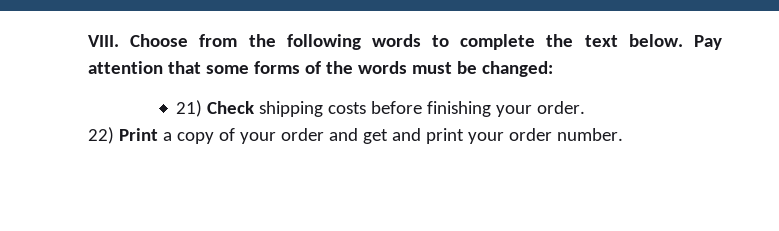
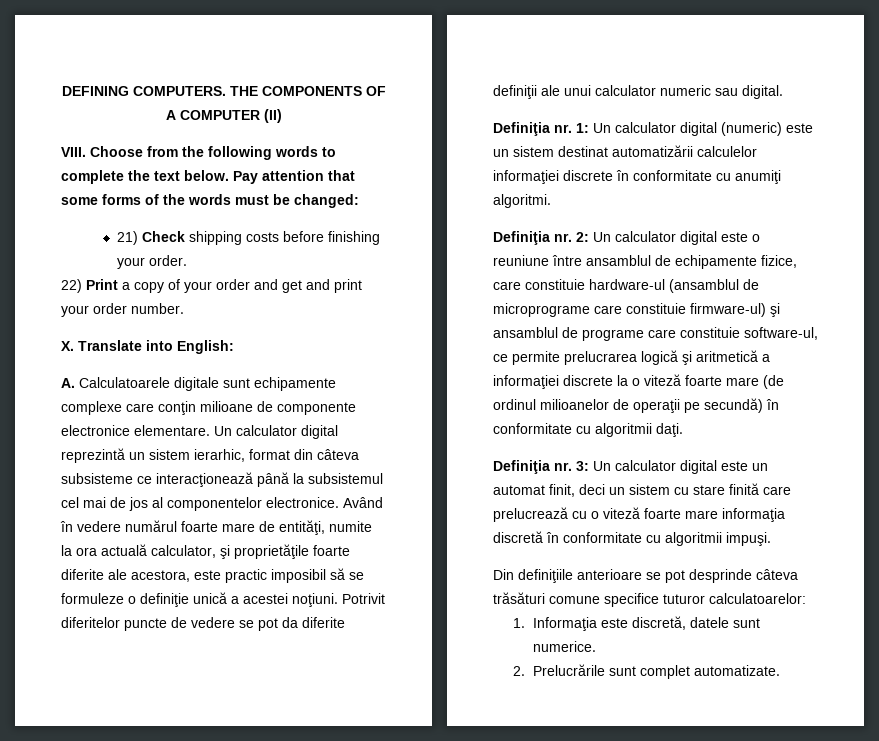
(88, 41) none -> [61,86,386,96] [165,109,282,123] DEFINING COMPUTERS. THE COMPONENTS OF A COMPUTER (II) //
(623, 134) none -> [61,340,234,354] [61,377,336,391] [61,401,356,415] [61,425,338,439] [61,448,359,463] [61,472,383,487] [61,497,383,511] [60,520,372,535] [61,544,350,559] [61,568,364,583] [61,592,385,607] [61,617,345,631] [493,85,783,99] [493,122,813,136] [493,145,757,157] [493,170,781,184] [493,194,551,208] [493,231,760,245] [493,255,797,269] [493,279,759,293] [493,303,780,317] [493,327,818,341] [493,350,770,365] [493,374,784,389] [493,398,779,413] [493,423,683,437] [493,460,768,474] [493,483,791,497] [493,507,785,522] [493,531,771,546] [493,569,798,583] [493,592,806,607] [513,616,761,631] [533,641,597,652] [513,664,781,679] // X. Translate into English: // A. Calculatoarele digitale sunt echipamente complexe care conţin milioane de componente electronice elementare. Un calculator digital reprezintă un sistem ierarhic, format din câteva subsisteme ce interacţionează până la subsistemul cel mai de jos al componentelor electronice. Având în vedere numărul foarte mare de entităţi, numite la ora actuală calculator, şi proprietăţile foarte diferite ale acestora, este practic imposibil să se formuleze o definiţie unică a acestei noţiuni. Potrivit diferitelor puncte de vedere se pot da diferite definiţii ale unui calculator numeric sau digital. // Definiţia nr. 1: Un calculator digital (numeric) este un sistem destinat automatizării calculelor informaţiei discrete în conformitate cu anumiţi algoritmi. // Definiţia nr. 2: Un calculator digital este o reuniune între ansamblul de echipamente fizice, care constituie hardware-ul (ansamblul de microprograme care constituie firmware-ul) şi ansamblul de programe care constituie software-ul, ce permite prelucrarea logică şi aritmetică a informaţiei discrete la o viteză foarte mare (de ordinul milioanelor de operaţii pe secundă) în conformitate cu algoritmii daţi. // Definiţia nr. 3: Un calculator digital este un automat finit, deci un sistem cu stare finită care prelucrează cu o viteză foarte mare informaţia discretă în conformitate cu algoritmii impuşi. // Din definiţiile anterioare se pot desprinde câteva trăsături comune specifice tuturor calculatoarelor: // 1. Informaţia este discretă, datele sunt numerice. // 2. Prelucrările sunt complet automatizate.

